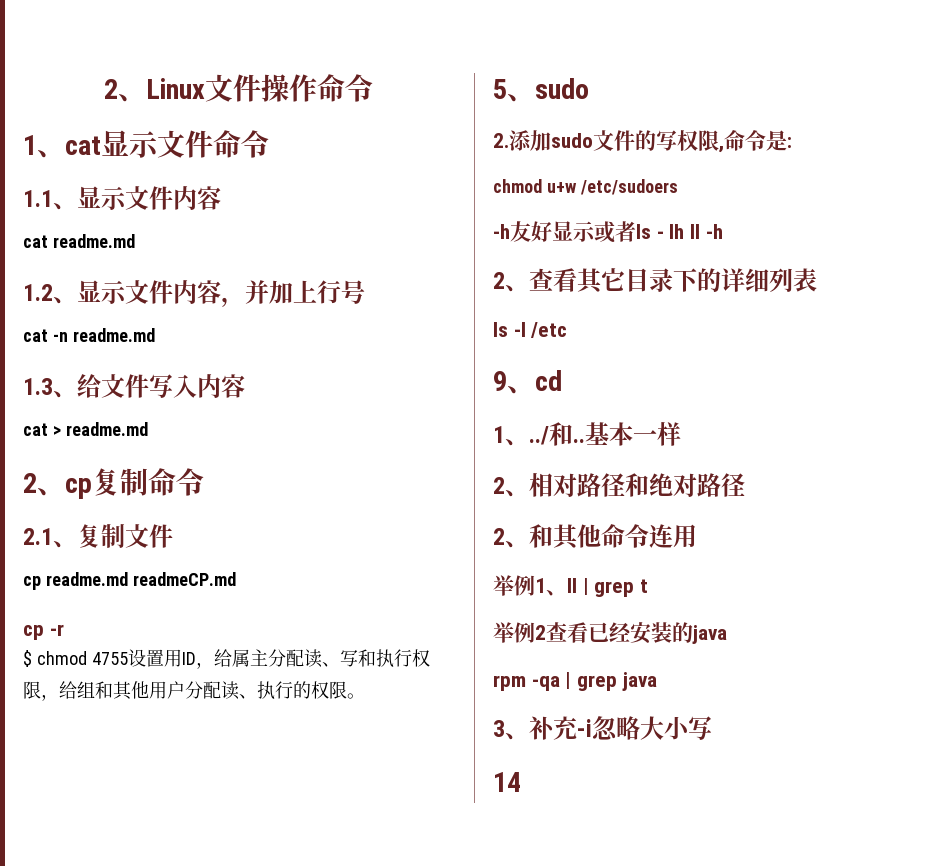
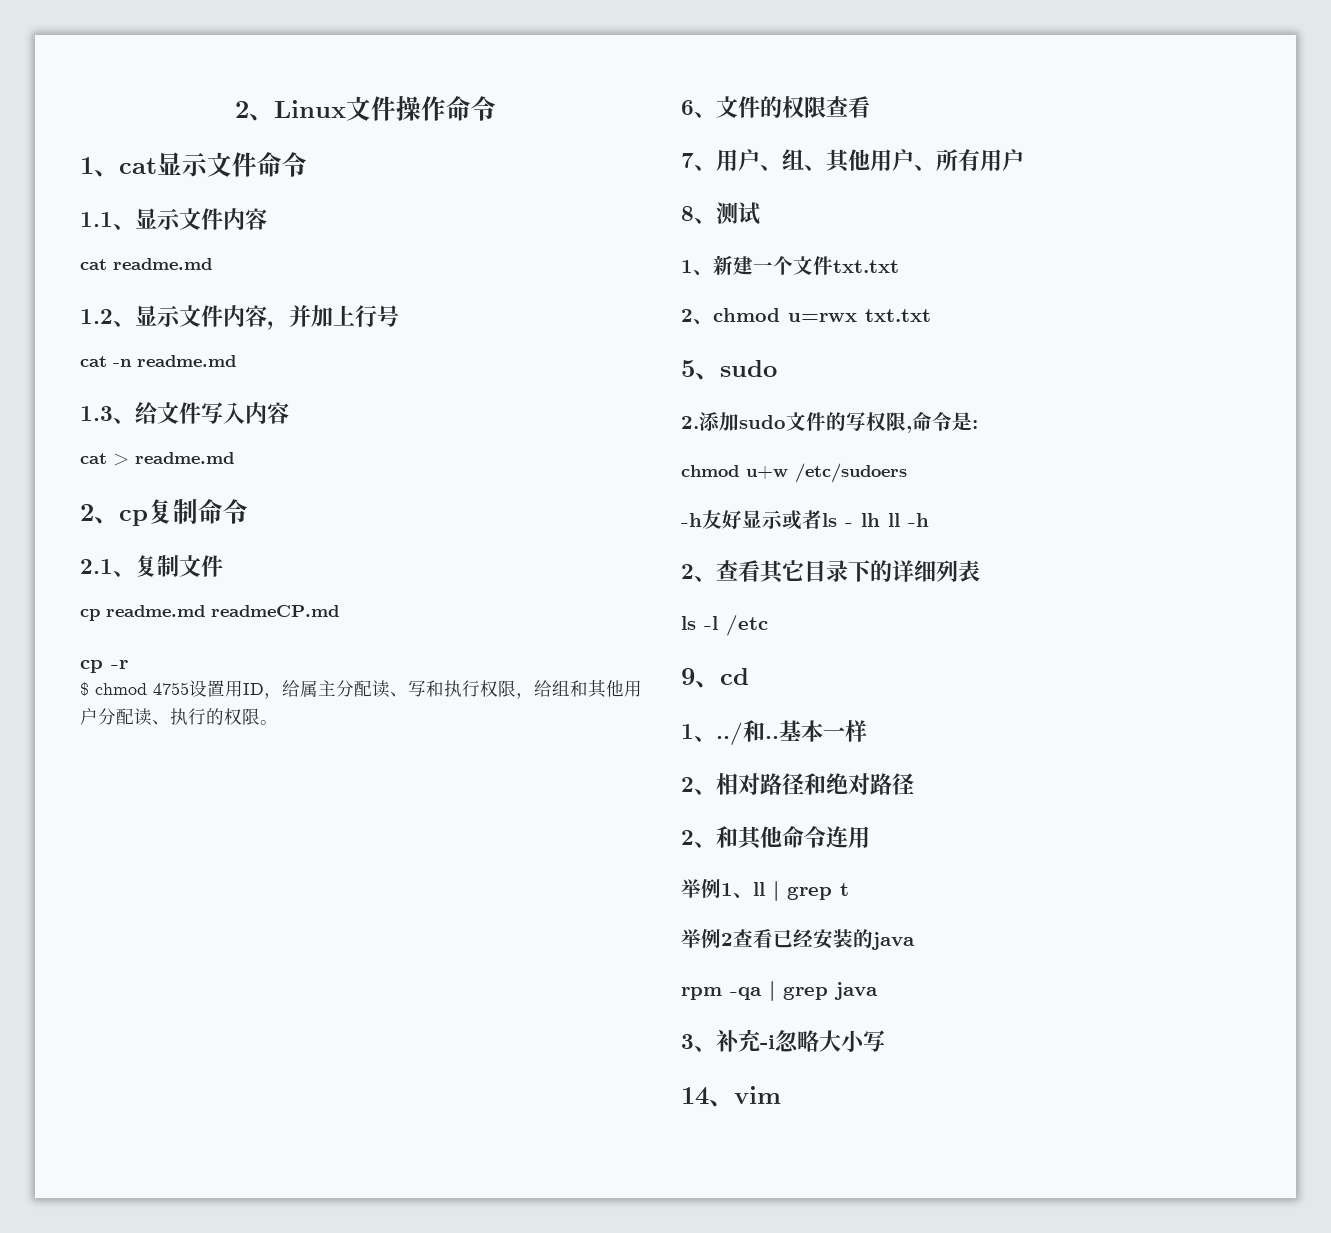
(365, 696) none -> [681,96,870,118] [681,149,1024,173] [681,202,760,225] [681,255,899,275] [681,308,931,324] // 6、文件的权限查看 // 7、用户、组、其他用户、所有用户 // 8、测试 // 1、新建一个文件txt.txt // 2、chmod u=rwx txt.txt
(521, 782) none -> [709,1086,781,1107] 、vim

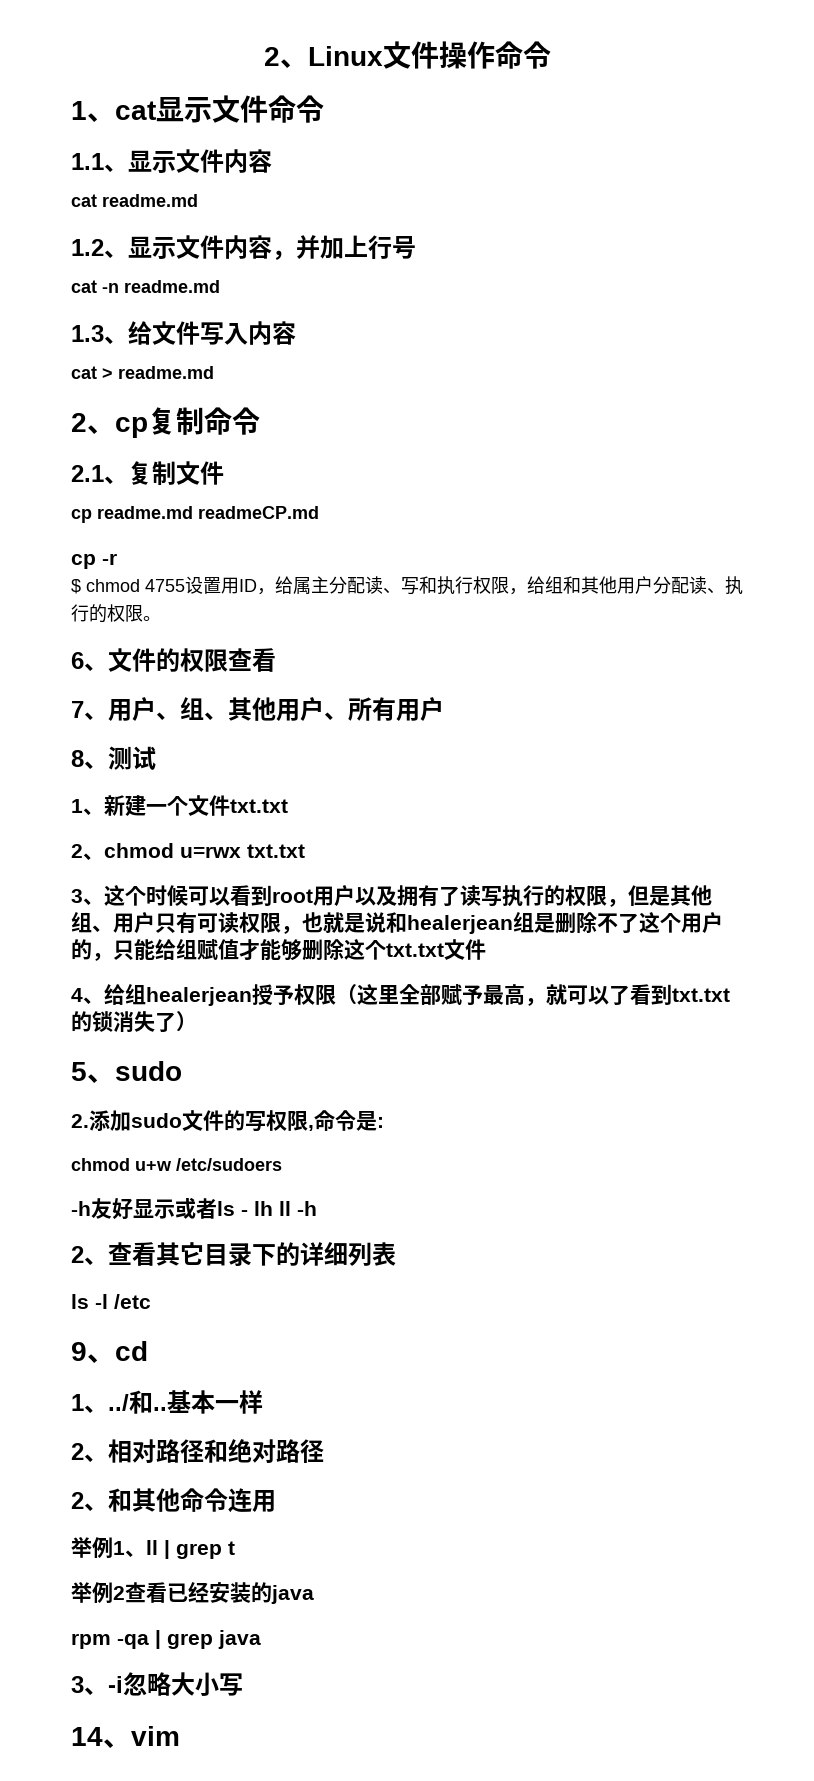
(931, 315) none -> [71,885,712,907] [71,912,723,934] [71,939,486,961] [71,984,730,1006] [71,1011,197,1033] // 3、这个时候可以看到root用户以及拥有了读写执行的权限，但是其他组、用户只有可读权限，也就是说和healerjean组是删除不了这个用户的，只能给组赋值才能够删除这个txt.txt文件 // 4、给组healerjean授予权限（这里全部赋予最高，就可以了看到txt.txt的锁消失了）
[716,1029,760,1052] 补充 -> (108, 1691) none

